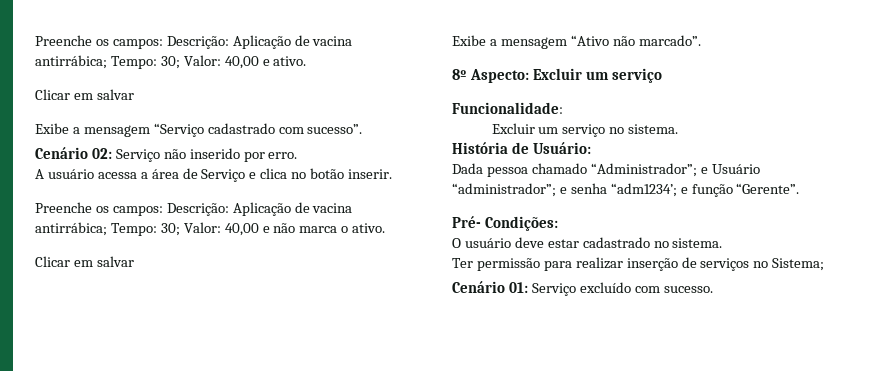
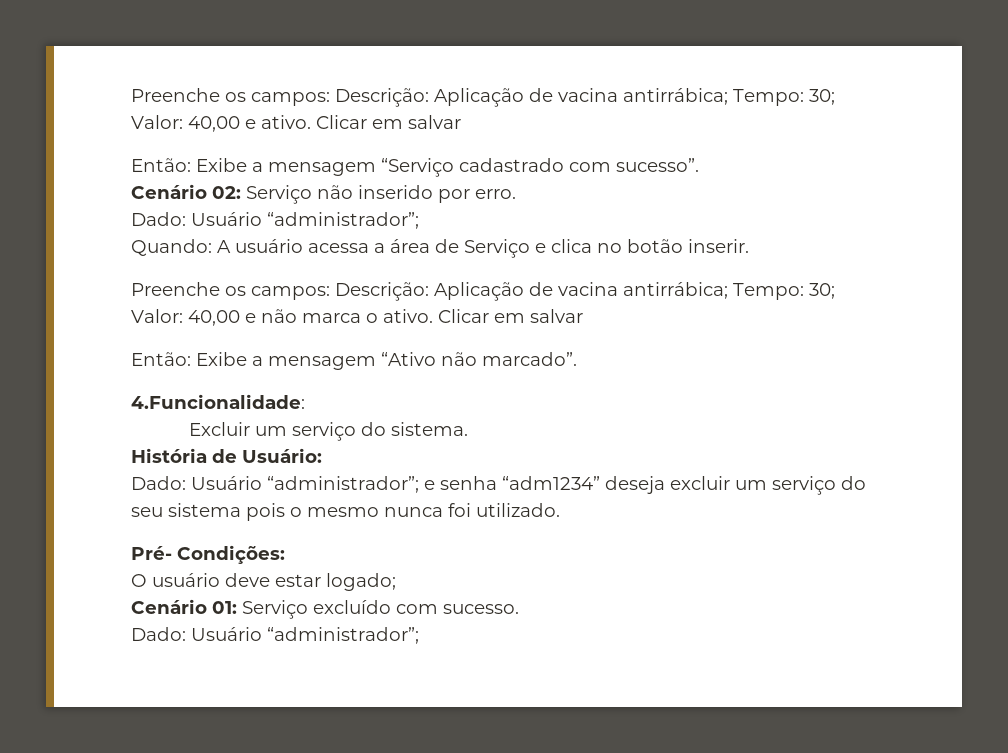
[35,89,134,100] // Clicar em salvar // -> [316,115,461,129] [131,158,191,172] Clicar em salvar // Então:
(298, 155) none -> [131,212,419,229] [131,239,212,256] Dado: Usuário “administrador”; // Quando:
[35,256,134,267] // Clicar em salvar // -> [438,309,583,323] [131,352,191,366] Clicar em salvar // Então:
[452,68,662,83] [452,102,563,114] [491,123,625,137] 8º Aspecto: Excluir um serviço // Funcionalidade: // Excluir um serviço no -> [131,394,305,409] [189,422,387,441] 4.Funcionalidade: // Excluir um serviço do
[452,163,760,177] [452,183,800,197] Dada pessoa chamado “Administrador”; e Usuário “administrador”; e senha “adm1234’; e função “Gerente”. -> [131,476,866,495] [131,503,560,521] Dado: Usuário “administrador”; e senha “adm1234” deseja excluir um serviço do seu sistema pois o mesmo nunca foi utilizado.
[582,237,723,248] [452,257,825,271] cadastrado no sistema. // Ter permissão para realizar inserção de serviços no Sistema; -> [326,573,396,591] logado;
(713, 289) none -> [131,627,419,644] // Dado: Usuário “administrador”;

